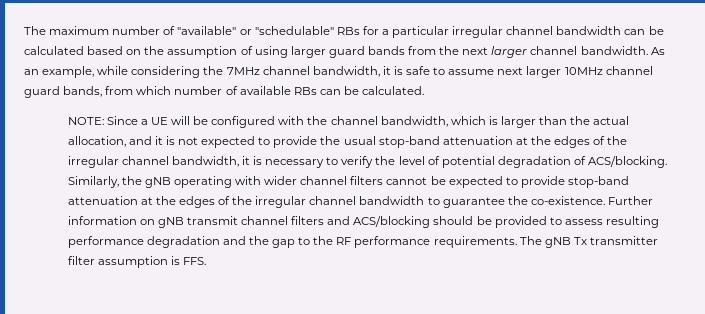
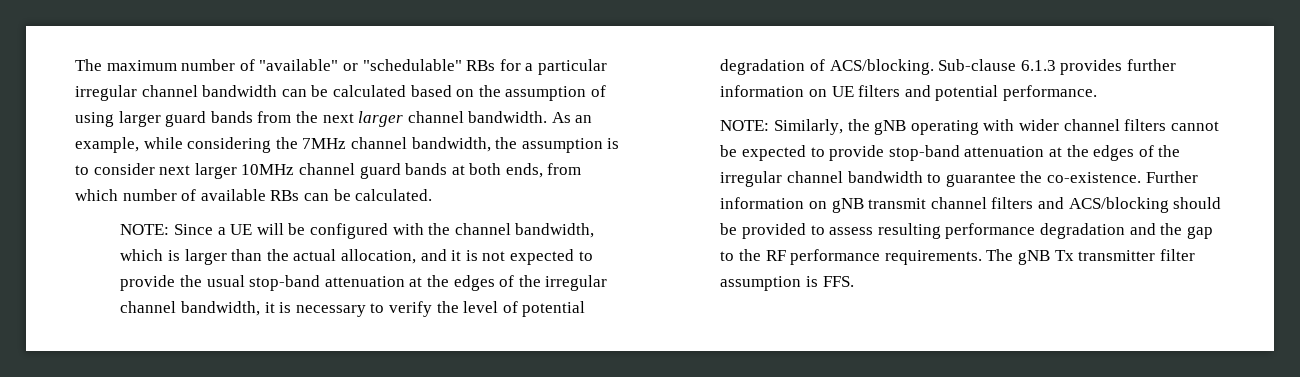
[382,66,495,75] it is safe to assume -> [495,137,620,153] [75,163,155,175] the assumption is to consider
[63,86,103,97] bands, -> [405,163,543,178] bands at both ends,
(668, 162) none -> [938,59,1177,75] [720,85,1098,101] [720,120,770,131] Sub-clause 6.1.3 provides further information on UE filters and potential performance. // NOTE:

